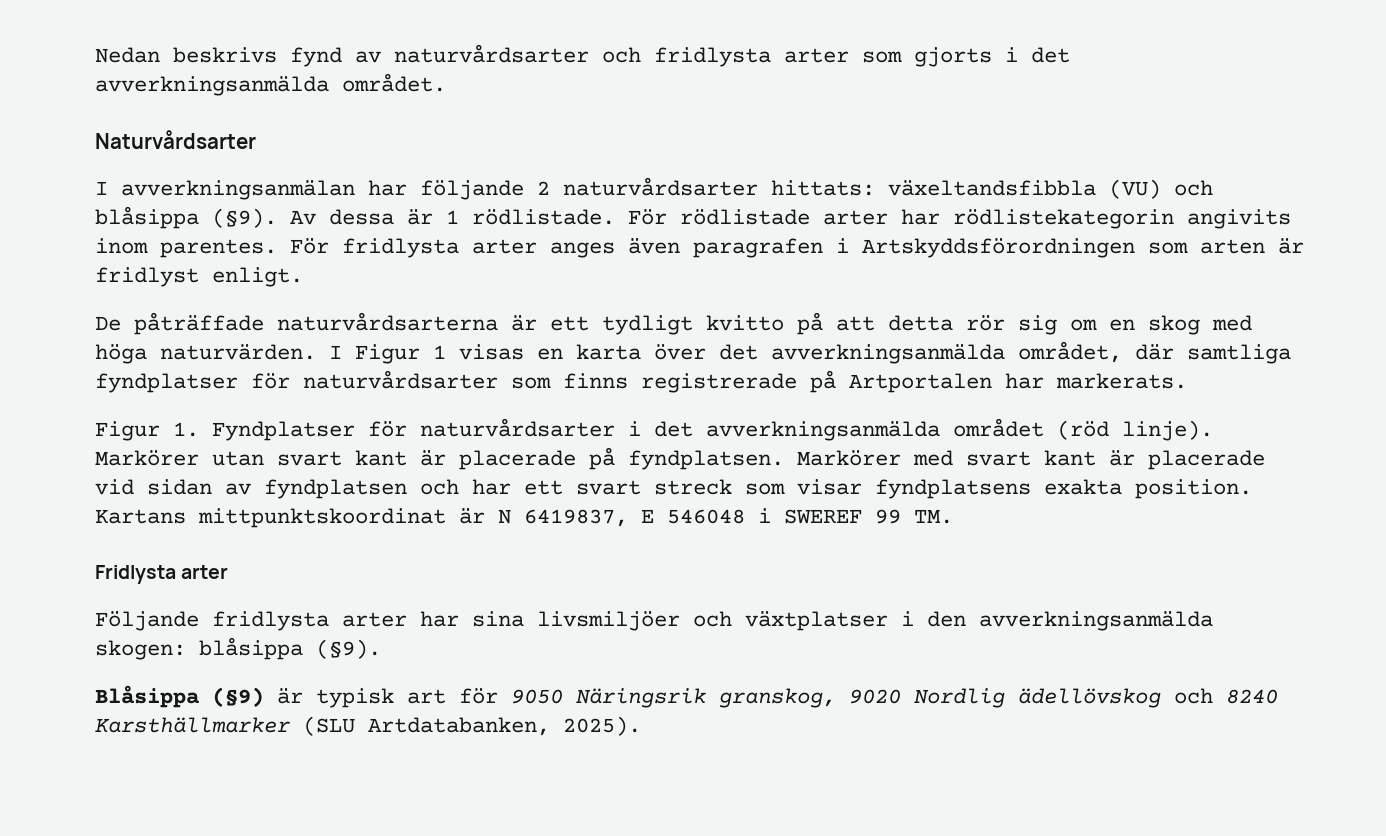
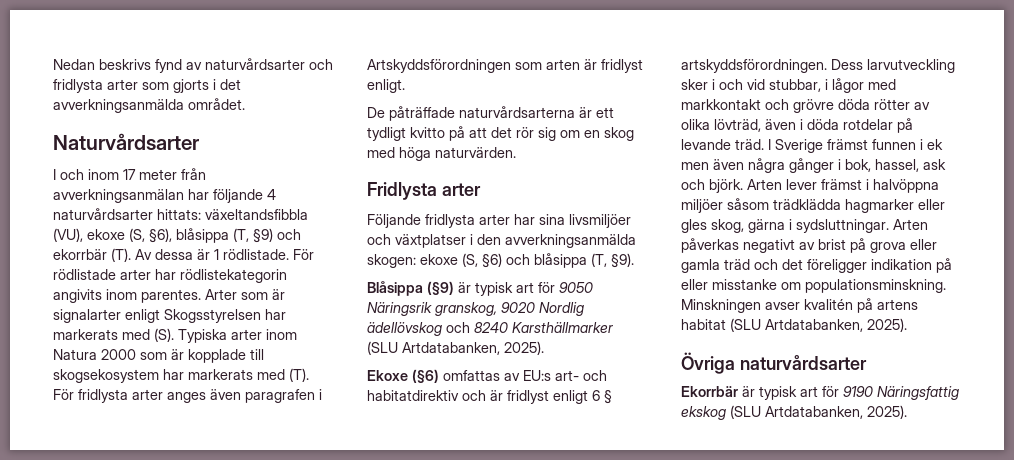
(108, 188) none -> [60,168,206,180] och inom 17 meter från
[537,181,550,195] 2 -> [267,189,276,200] 4
[1109,179,1213,199] [95,206,277,229] (VU) och blåsippa (§9). -> [53,228,301,243] [53,248,131,262] (VU), ekoxe (S, §6), blåsippa (T, §9) och ekorrbär (T).
(277, 248) none -> [205,289,285,300] [53,309,286,323] [53,328,297,343] [53,349,264,363] [53,368,309,383] Arter som är signalarter enligt Skogsstyrelsen har markerats med (S). Typiska arter inom Natura 2000 som är kopplade till skogsekosystem har markerats med (T).
[888,315,953,331] detta -> [491,127,512,138] det
[329,341,1291,364] [95,370,1187,393] [95,418,1213,441] [95,447,1265,470] [95,479,1252,499] [95,508,953,528] I Figur 1 visas en karta över det avverkningsanmälda området, där samtliga fyndplatser för naturvårdsarter som finns registrerade på Artportalen har markerats. // Figur 1. Fyndplatser för naturvårdsarter i det avverkningsanmälda området (röd linje). Markörer utan svart kant är placerade på fyndplatsen. Markörer med svart kant är placerade vid sidan av fyndplatsen och har ett svart streck som visar fyndplatsens exakta position. Kartans mittpunktskoordinat är N 6419837, E 546048 i SWEREF 99 TM. -> (516, 152) none
[199,637,381,660] blåsippa (§9). -> [420,253,634,268] ekoxe (S, §6) och blåsippa (T, §9).
(641, 726) none -> [367,369,607,383] [367,390,612,404] [681,59,955,73] [681,78,896,93] [681,99,930,113] [681,118,913,133] [681,139,943,153] [681,158,946,173] [681,179,939,193] [681,198,945,213] [681,219,928,233] [681,238,937,253] [681,258,952,273] [681,279,946,293] [681,298,918,313] [681,318,907,332] [681,352,867,374] [681,386,959,400] [681,405,907,420] // Ekoxe (§6) omfattas av EU:s art- och habitatdirektiv och är fridlyst enligt 6 § artskyddsförordningen. Dess larvutveckling sker i och vid stubbar, i lågor med markkontakt och grövre döda rötter av olika lövträd, även i döda rotdelar på levande träd. I Sverige främst funnen i ek men även några gånger i bok, hassel, ask och björk. Arten lever främst i halvöppna miljöer såsom trädklädda hagmarker eller gles skog, gärna i sydsluttningar. Arten påverkas negativt av brist på grova eller gamla träd och det föreligger indikation på eller misstanke om populationsminskning. Minskningen avser kvalitén på artens habitat (SLU Artdatabanken, 2025). // Övriga naturvårdsarter // Ekorrbär är typisk art för 9190 Näringsfattig ekskog (SLU Artdatabanken, 2025).

